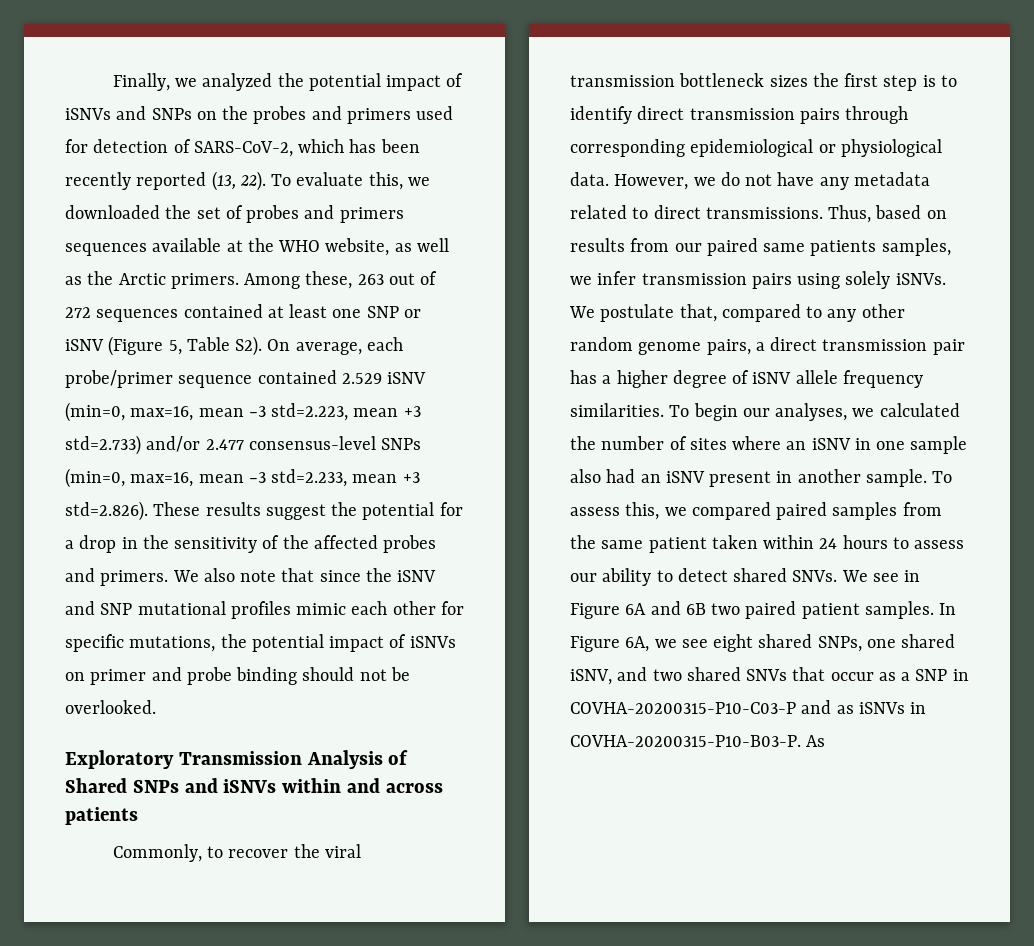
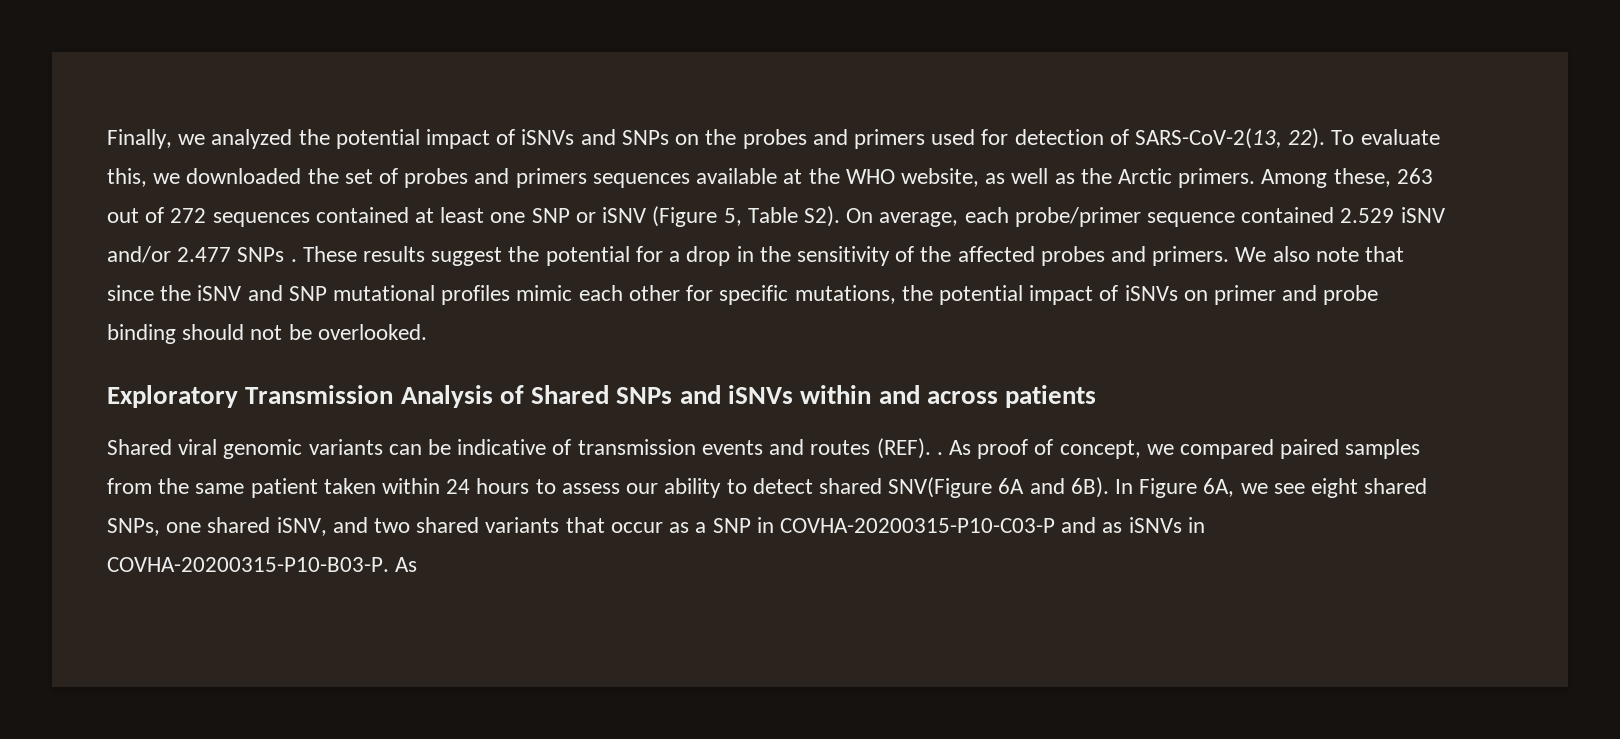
[193,139,420,157] [65,171,236,191] SARS-CoV-2, which has been recently reported (13, -> [1134,128,1282,149] SARS-CoV-2(13,
[65,402,421,422] [65,435,422,455] [65,468,420,488] [65,501,148,521] (min=0, max=16, mean −3 std=2.223, mean +3 std=2.733) and/or 2.477 consensus-level SNPs (min=0, max=16, mean −3 std=2.233, mean +3 std=2.826). -> [107,246,297,263] and/or 2.477 SNPs .
[112,844,361,862] [570,73,957,91] [570,106,909,124] [570,139,942,157] [570,172,930,190] [570,205,947,223] [570,238,951,256] [570,271,946,289] [569,304,905,322] [570,337,965,355] [570,370,923,388] [570,403,960,421] [570,436,968,454] [570,469,953,487] [570,502,660,520] Commonly, to recover the viral transmission bottleneck sizes the first step is to identify direct transmission pairs through corresponding epidemiological or physiological data. However, we do not have any metadata related to direct transmissions. Thus, based on results from our paired same patients samples, we infer transmission pairs using solely iSNVs. We postulate that, compared to any other random genome pairs, a direct transmission pair has a higher degree of iSNV allele frequency similarities. To begin our analyses, we calculated the number of sites where an iSNV in one sample also had an iSNV present in another sample. To assess this, -> [107,438,1141,459] Shared viral genomic variants can be indicative of transmission events and routes (REF). . As proof of concept,
[792,570,921,582] [570,601,934,619] SNVs. We see in Figure 6A and 6B two paired patient samples. -> [888,477,1109,498] SNV(Figure 6A and 6B).
[746,669,788,681] SNVs -> [485,517,560,533] variants

